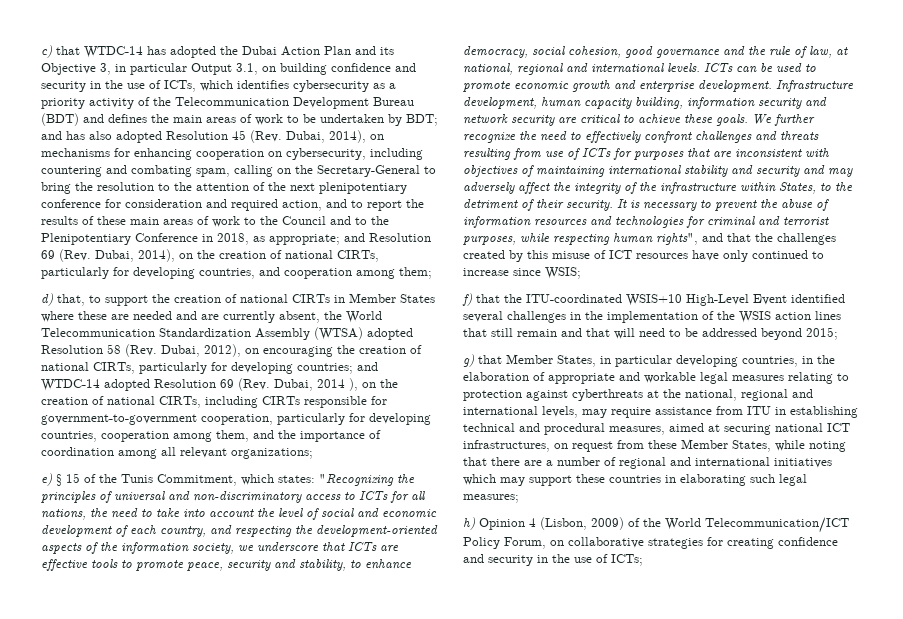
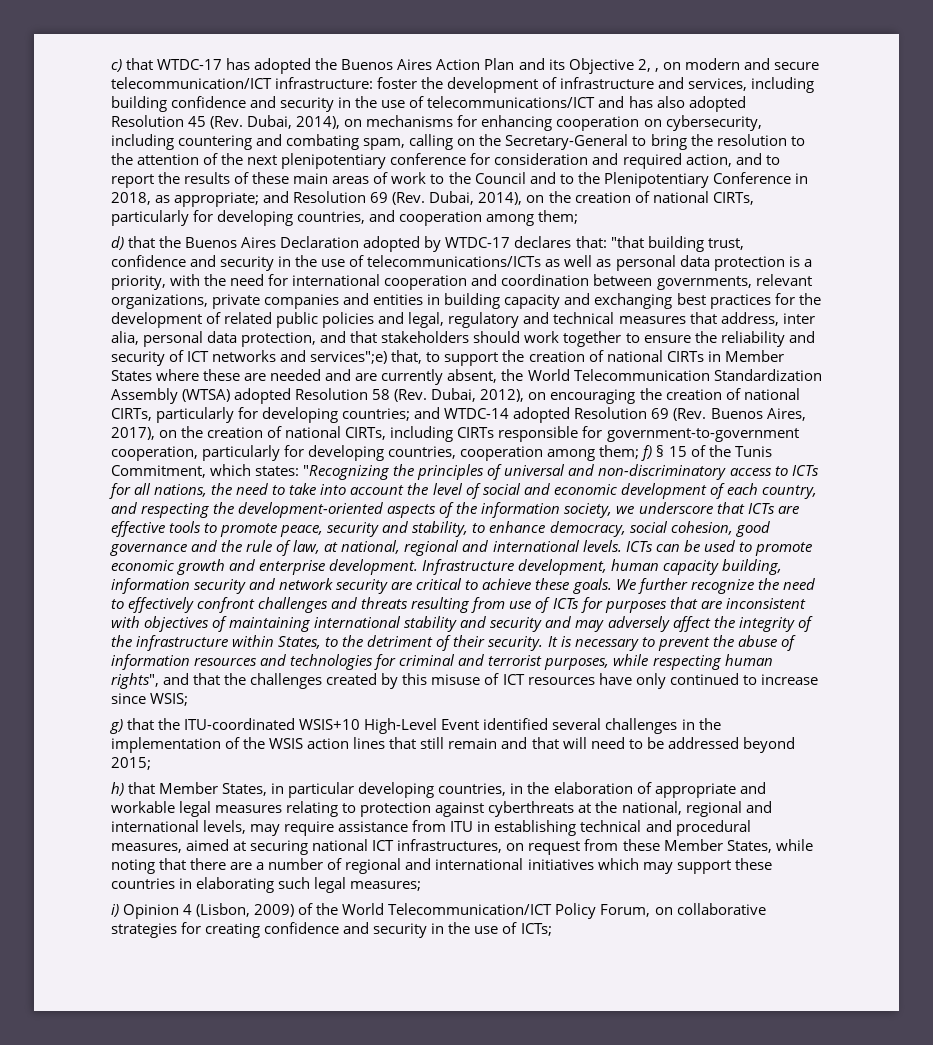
[84,46,143,58] WTDC-14 -> [157,59,223,70] WTDC-17
[242,46,277,55] Dubai -> [341,59,433,70] Buenos Aires
[100,63,276,75] 3, in particular Output 3.1, on -> [637,58,819,72] [111,77,815,93] 2, , on modern and secure telecommunication/ICT infrastructure: foster the development of infrastructure and services, including
[164,80,396,92] [41,97,414,109] [41,113,438,126] ICTs, which identifies cybersecurity as a priority activity of the Telecommunication Development Bureau (BDT) and defines the main areas of work to be undertaken by BDT; -> [427,96,596,108] telecommunications/ICT
(53, 299) none -> [128,236,744,252] [111,255,812,271] [111,274,812,290] [111,293,821,309] [111,312,815,328] [111,331,815,347] [111,350,388,366] that the Buenos Aires Declaration adopted by WTDC-17 declares that: "that building trust, confidence and security in the use of telecommunications/ICTs as well as personal data protection is a priority, with the need for international cooperation and coordination between governments, relevant organizations, private companies and entities in building capacity and exchanging best practices for the development of related public policies and legal, regulatory and technical measures that address, inter alia, personal data protection, and that stakeholders should work together to ensure the reliability and security of ICT networks and services";e)
[274,378,358,391] Dubai, 2014 ), -> [710,408,806,421] [111,427,155,440] Buenos Aires, 2017),
[216,430,381,442] [41,447,313,459] [41,473,52,486] them, and the importance of coordination among all relevant organizations; // e) -> [599,445,653,461] them; f)
[462,293,472,306] f) -> [110,719,123,734] g)
[463,354,474,367] g) -> [111,782,124,796] h)
[463,517,475,530] h) -> [111,904,119,917] i)

